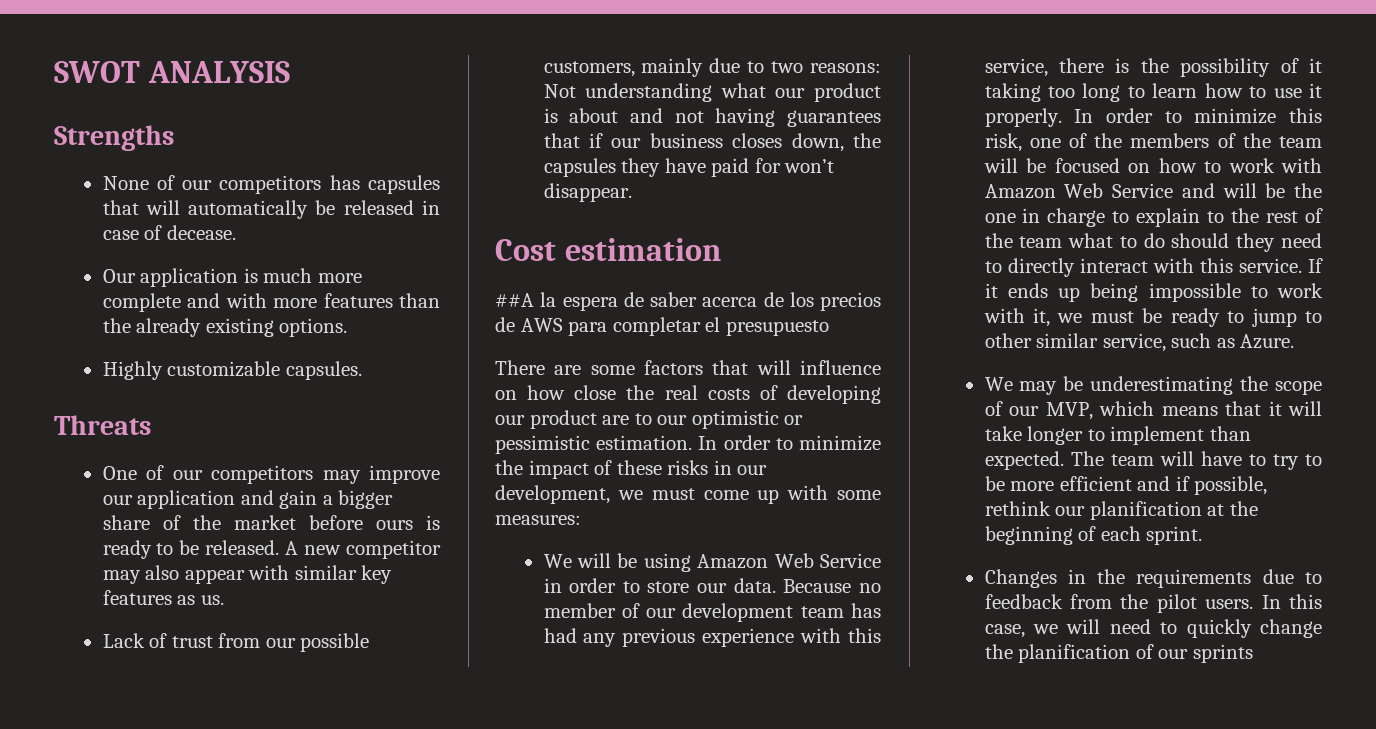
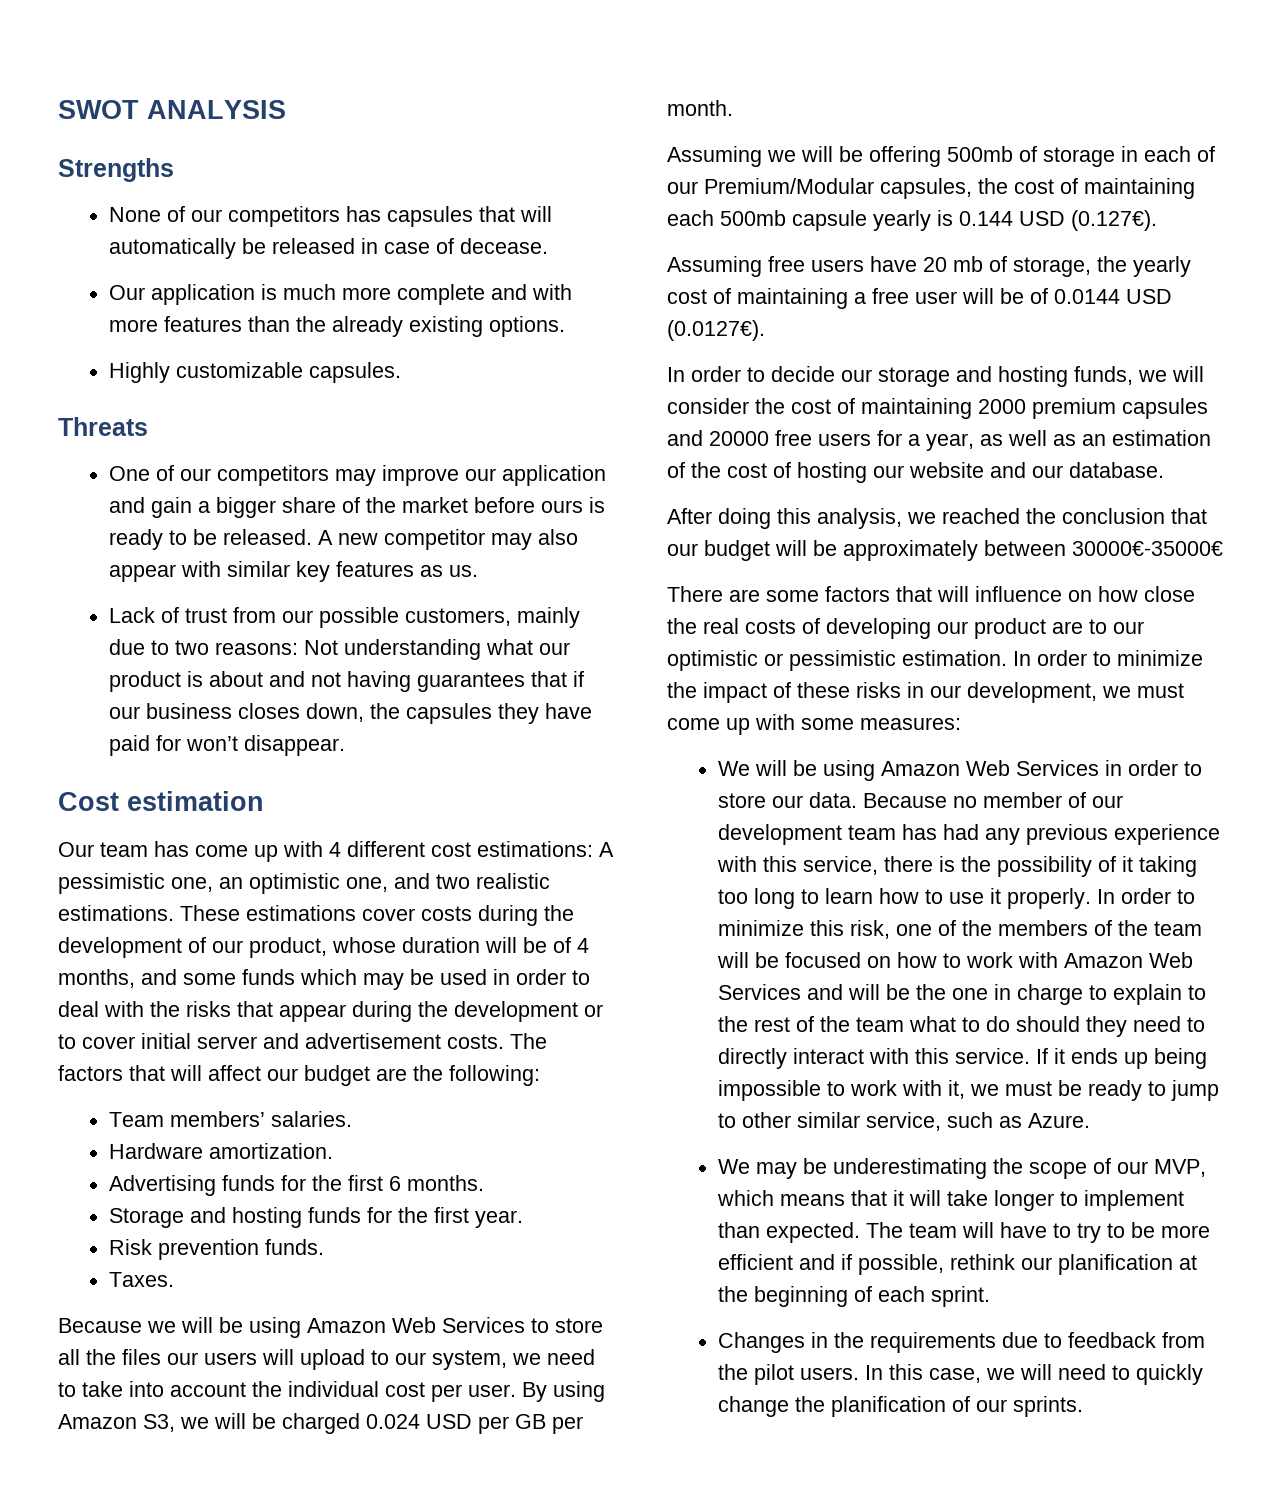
[495,292,881,311] [495,317,829,336] ##A la espera de saber acerca de los precios de AWS para completar el presupuesto -> [58,841,614,862] [58,873,550,894] [58,905,574,926] [58,937,589,958] [58,969,590,990] [58,1001,603,1022] [58,1033,547,1049] [58,1065,540,1086] [109,1111,353,1127] [109,1143,334,1159] [109,1175,485,1196] [109,1207,524,1228] [109,1239,325,1260] [109,1272,175,1287] [58,1317,603,1338] [58,1349,595,1370] [58,1381,605,1402] [58,1413,583,1434] [667,100,733,116] [667,146,1215,167] [667,178,1195,199] [667,210,1157,231] [667,256,1191,277] [667,288,1172,309] [667,320,765,341] [667,366,1204,387] [667,398,1208,419] [667,430,1211,451] [667,462,1164,483] [667,508,1207,529] [667,540,1223,561] Our team has come up with 4 different cost estimations: A pessimistic one, an optimistic one, and two realistic estimations. These estimations cover costs during the development of our product, whose duration will be of 4 months, and some funds which may be used in order to deal with the risks that appear during the development or to cover initial server and advertisement costs. The factors that will affect our budget are the following: // Team members’ salaries. // Hardware amortization. // Advertising funds for the first 6 months. // Storage and hosting funds for the first year. // Risk prevention funds. // Taxes. // Because we will be using Amazon Web Services to store all the files our users will upload to our system, we need to take into account the individual cost per user. By using Amazon S3, we will be charged 0.024 USD per GB per month. // Assuming we will be offering 500mb of storage in each of our Premium/Modular capsules, the cost of maintaining each 500mb capsule yearly is 0.144 USD (0.127€). // Assuming free users have 20 mb of storage, the yearly cost of maintaining a free user will be of 0.0144 USD (0.0127€). // In order to decide our storage and hosting funds, we will consider the cost of maintaining 2000 premium capsules and 20000 free users for a year, as well as an estimation of the cost of hosting our website and our database. // After doing this analysis, we reached the conclusion that our budget will be approximately between 30000€-35000€
[820,553,881,568] Service -> [1016,760,1100,776] Services
[1112,183,1174,198] Service -> [718,984,802,1000] Services
[1192,644,1253,663] sprints -> [1013,1396,1084,1417] sprints.

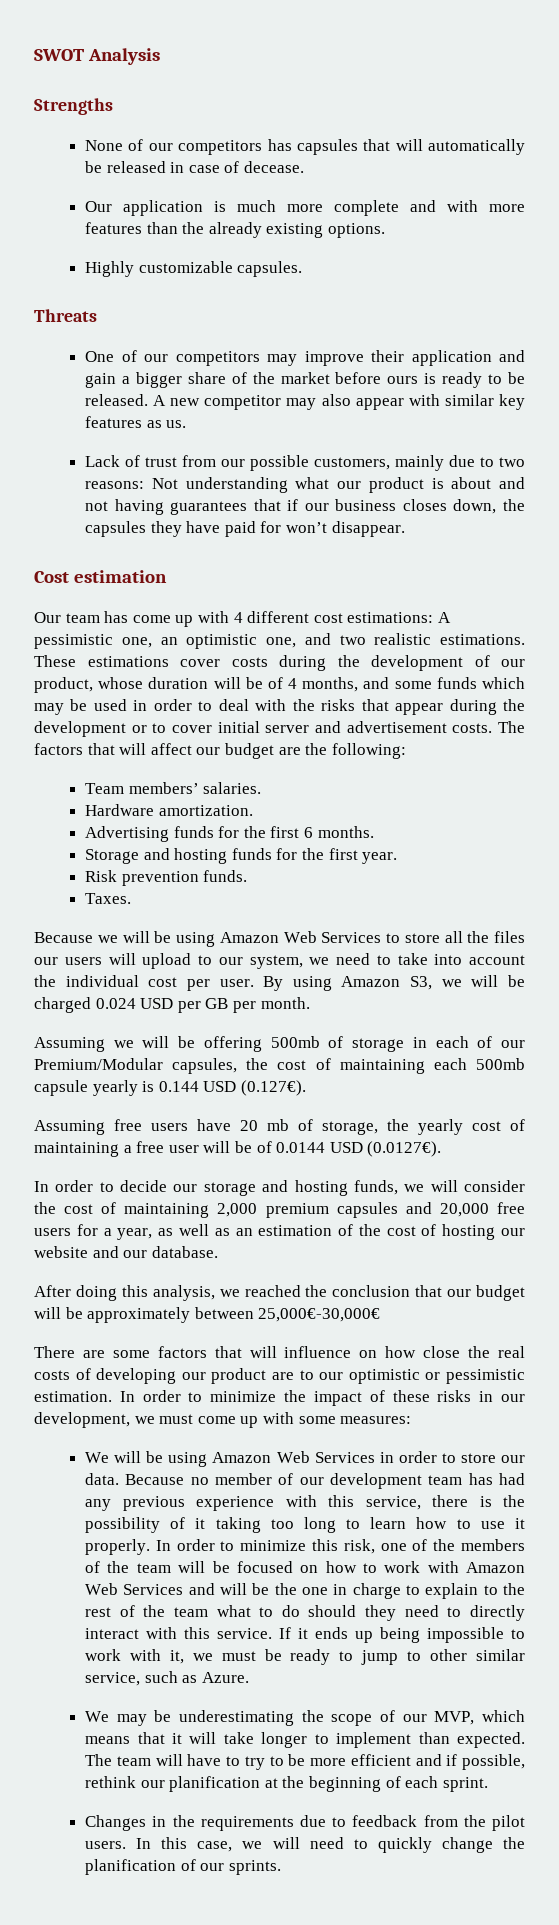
[147,100,286,119] ANALYSIS -> [88,48,161,65] Analysis
[465,468,497,481] our -> [371,350,405,362] their
[978,399,1026,414] 2000 -> [217,1203,258,1217] 2,000
[709,431,769,446] 20000 -> [439,1203,489,1217] 20,000
[1072,541,1223,556] 30000€-35000€ -> [258,1308,381,1322] 25,000€-30,000€

